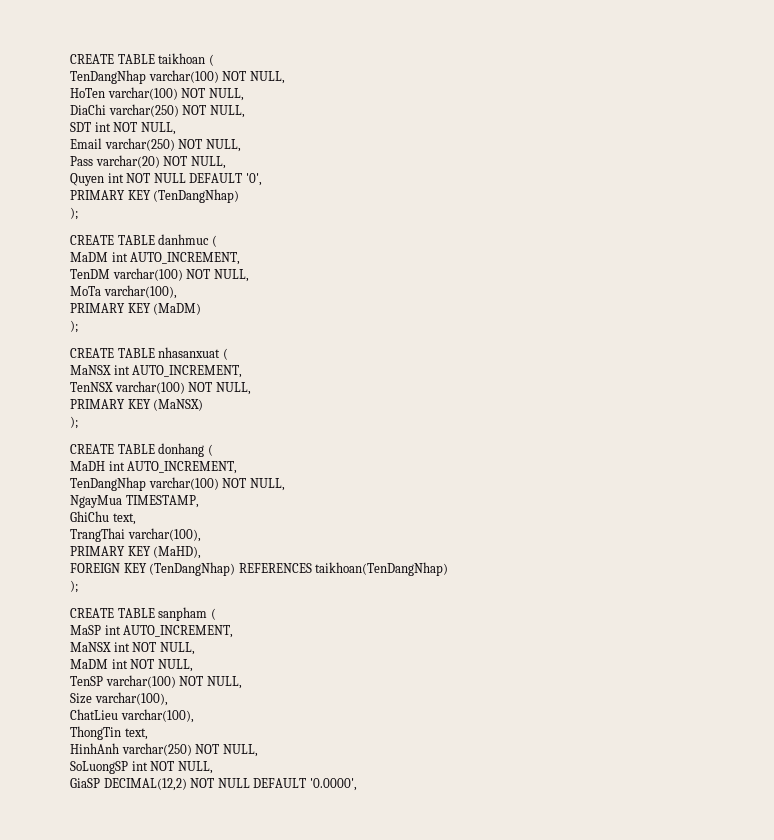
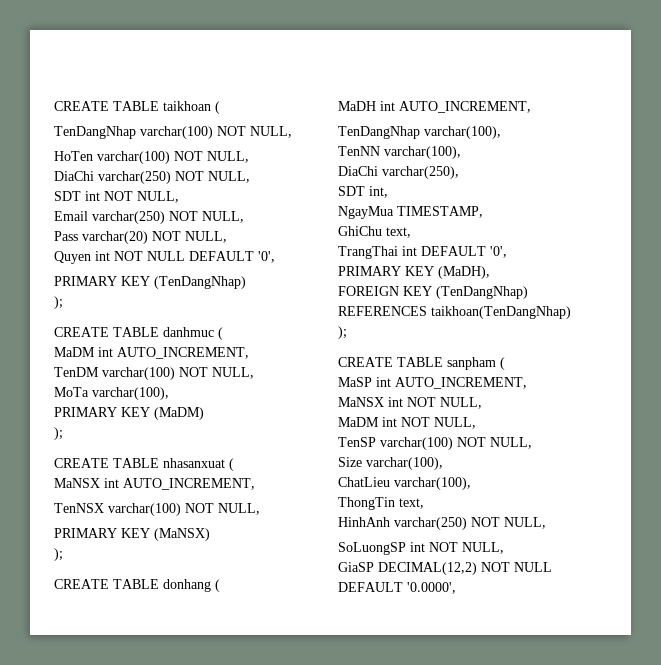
[148,477,285,491] varchar(100) NOT NULL, -> [424,126,501,139] [338,146,461,159] [338,166,459,179] [338,186,388,198] varchar(100), // TenNN varchar(100), // DiaChi varchar(250), // SDT int,
[127,528,201,542] [70,546,202,559] varchar(100), // PRIMARY KEY (MaHD), -> [402,246,507,258] [338,266,490,279] int DEFAULT '0', // PRIMARY KEY (MaDH),

